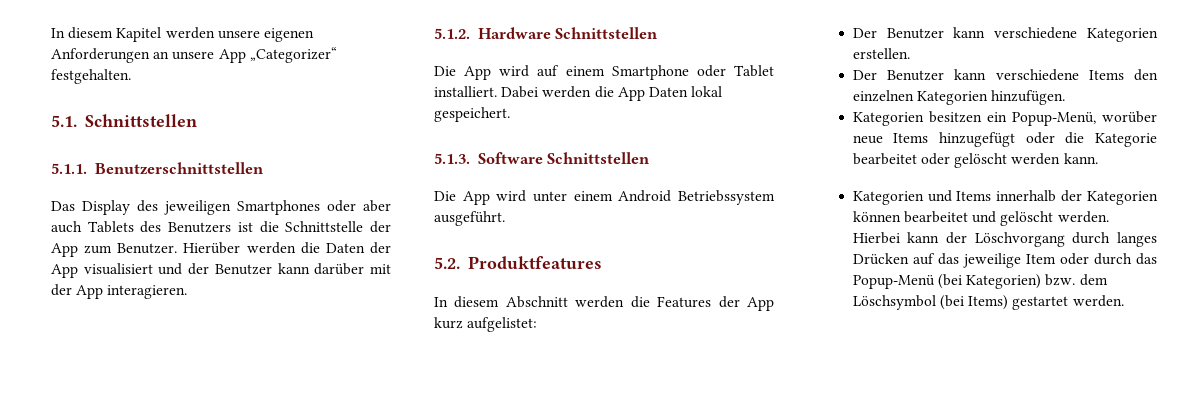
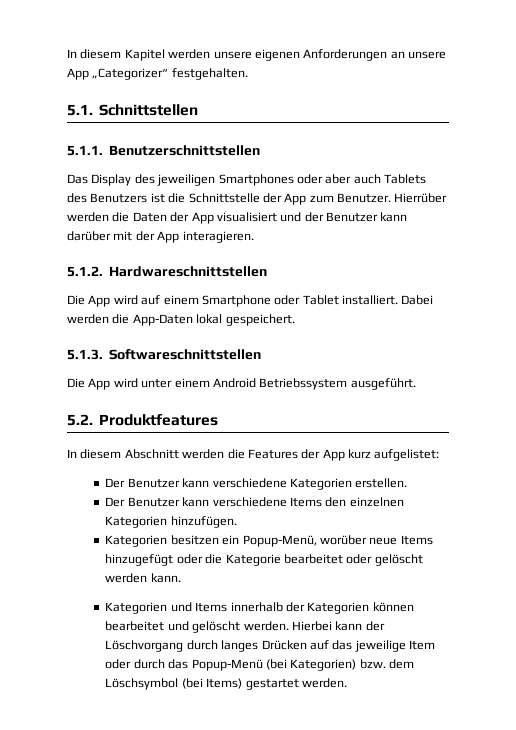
[183,242,241,254] Hierüber -> [394,193,448,203] Hierrüber
[477,27,659,39] Hardware Schnittstellen -> [109,266,268,277] Hardwareschnittstellen
[617,87,688,101] App Daten -> [132,314,193,326] App-Daten
[477,152,651,164] Software Schnittstellen -> [109,349,262,360] Softwareschnittstellen

